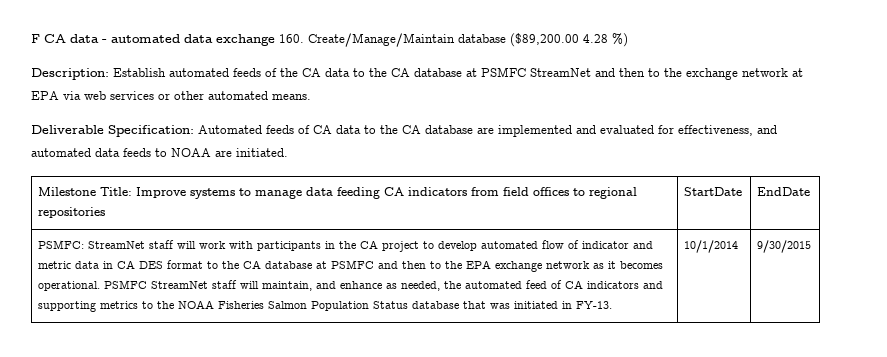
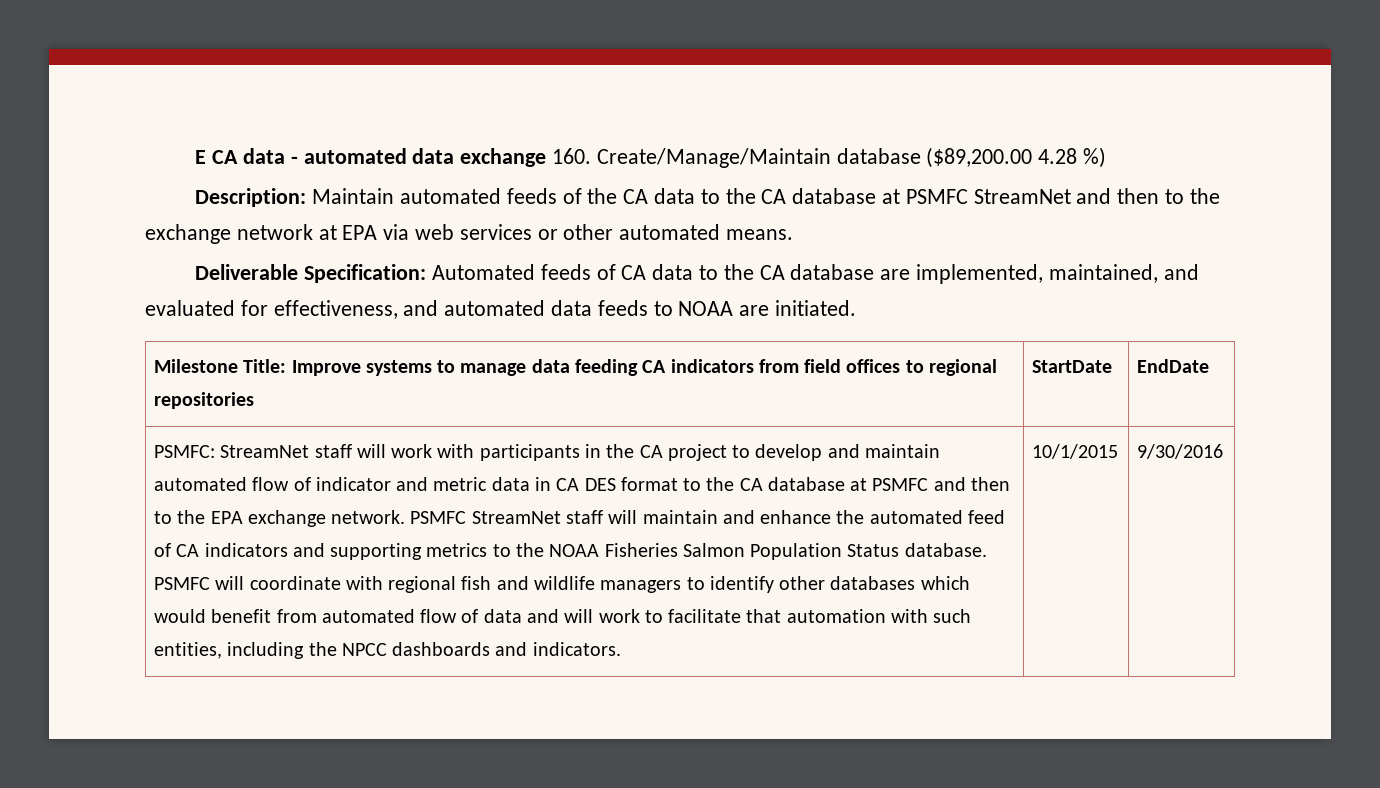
[31,34,40,43] F -> [195,150,207,164] E
[113,68,166,77] Establish -> [312,188,395,204] Maintain
[498,125,572,137] implemented -> [916,264,1158,284] implemented, maintained,
(477, 246) none -> [827,444,940,458] and maintain
[545,261,663,269] [37,281,100,291] network as it becomes operational. -> [331,510,406,524] network.
[261,281,312,291] maintain, -> [642,510,718,524] maintain
[385,281,440,291] as needed, -> (832, 517) none
[411,301,612,309] [683,240,738,253] [756,240,811,253] database that was initiated in FY-13. | 10/1/2014 | 9/30/2015 -> [904,543,987,557] [154,576,970,593] [154,609,972,623] [154,642,621,659] [1032,444,1119,459] [1137,444,1224,459] database. PSMFC will coordinate with regional fish and wildlife managers to identify other databases which would benefit from automated flow of data and will work to facilitate that automation with such entities, including the NPCC dashboards and indicators. | 10/1/2015 | 9/30/2016

